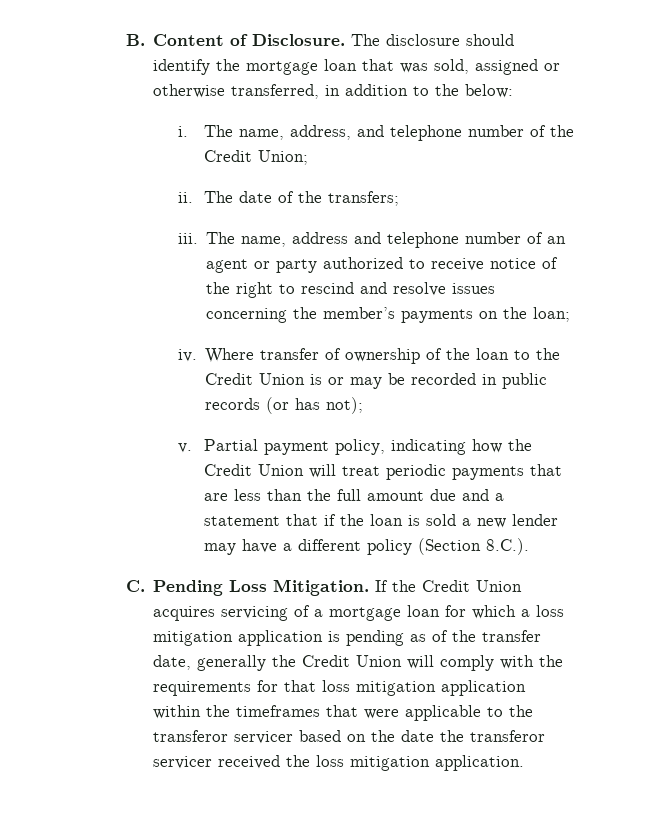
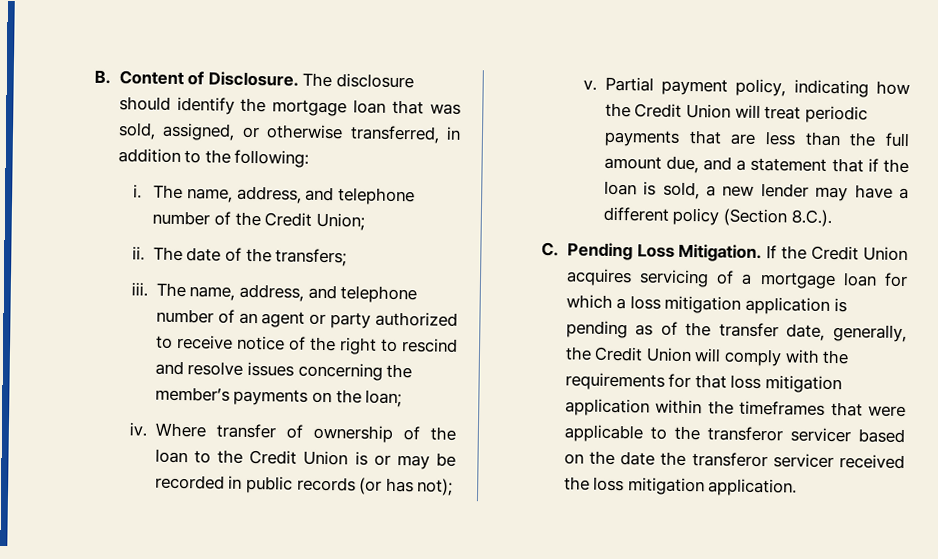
[475,59,539,75] assigned -> [162,122,236,141] assigned,
[465,84,514,98] below: -> [234,149,310,168] following:
[291,232,348,244] address -> [238,283,304,302] address,
[429,489,456,501] due -> [665,155,699,174] due,
[425,514,456,526] sold -> [662,181,700,200] sold,
[197,655,267,671] generally -> [833,324,907,343] generally,

